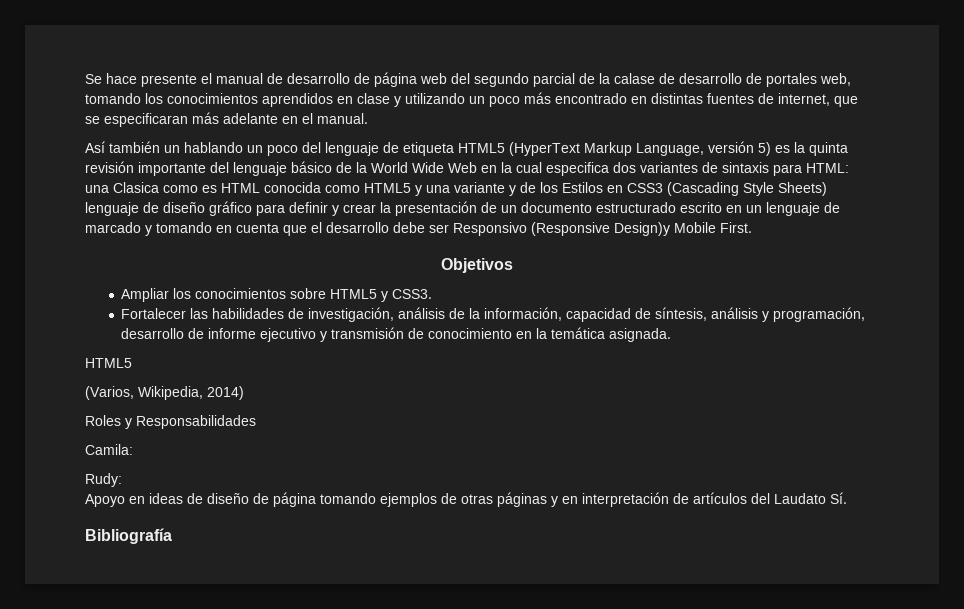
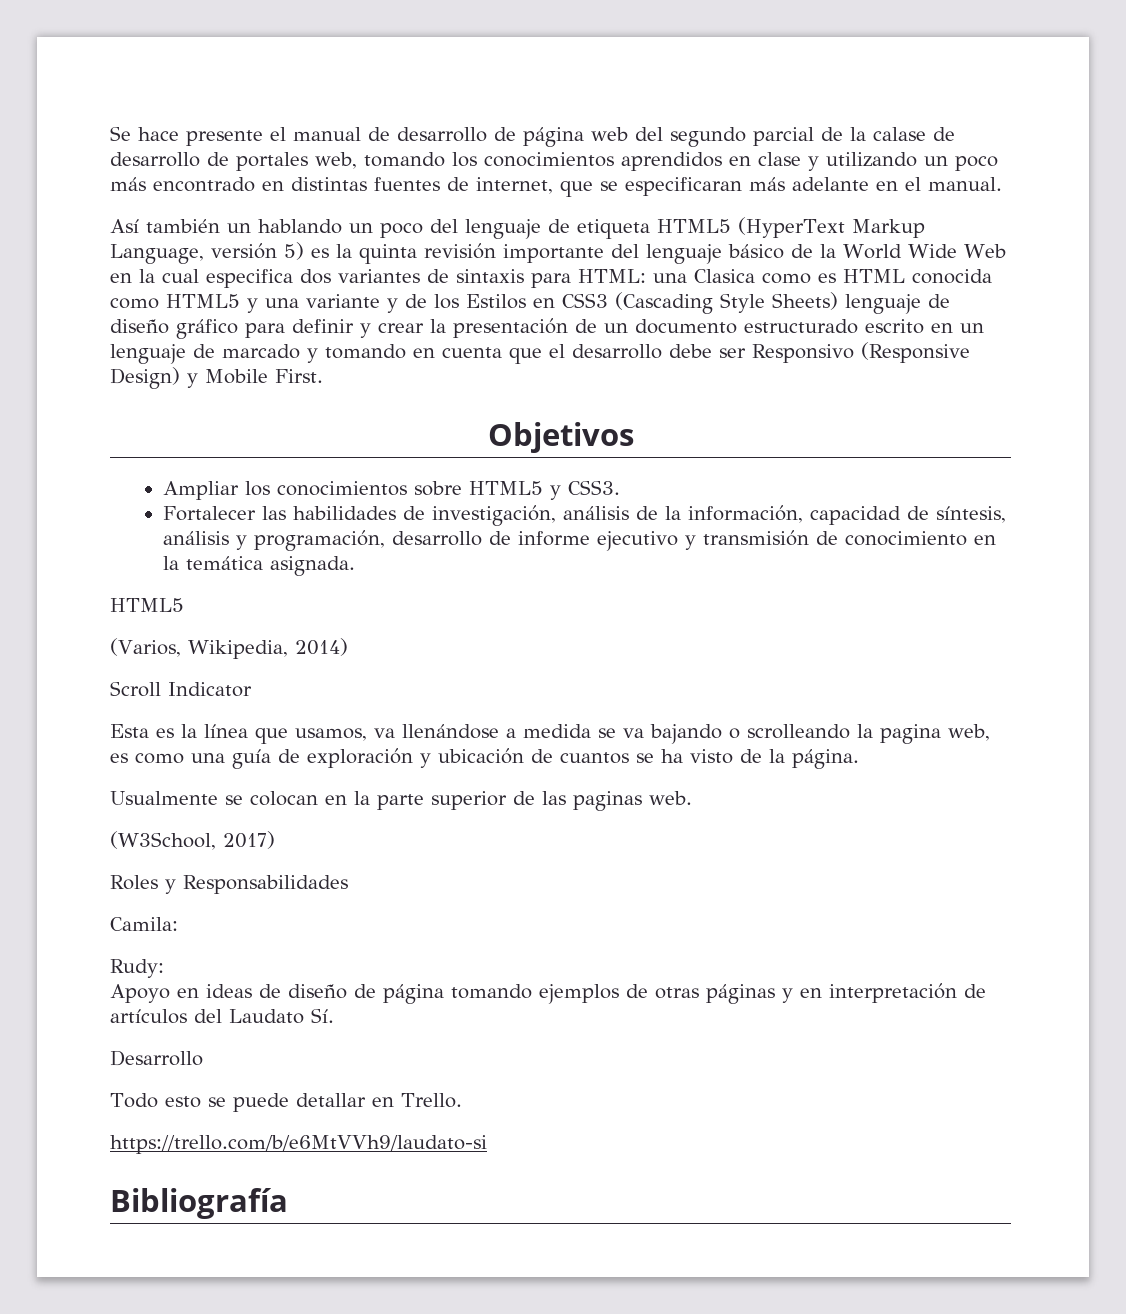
[614,222,670,236] Design)y -> [110,367,198,389] Design) y
(244, 393) none -> [110,681,252,697] [110,724,990,744] [110,748,859,769] [110,791,692,811] [110,831,275,850] // Scroll Indicator // Esta es la línea que usamos, va llenándose a medida se va bajando o scrolleando la pagina web, es como una guía de exploración y ubicación de cuantos se ha visto de la página. // Usualmente se colocan en la parte superior de las paginas web. // (W3School, 2017)
(847, 498) none -> [110,1050,203,1066] [110,1093,462,1112] [110,1135,487,1154] // Desarrollo // Todo esto se puede detallar en Trello. // https://trello.com/b/e6MtVVh9/laudato-si

